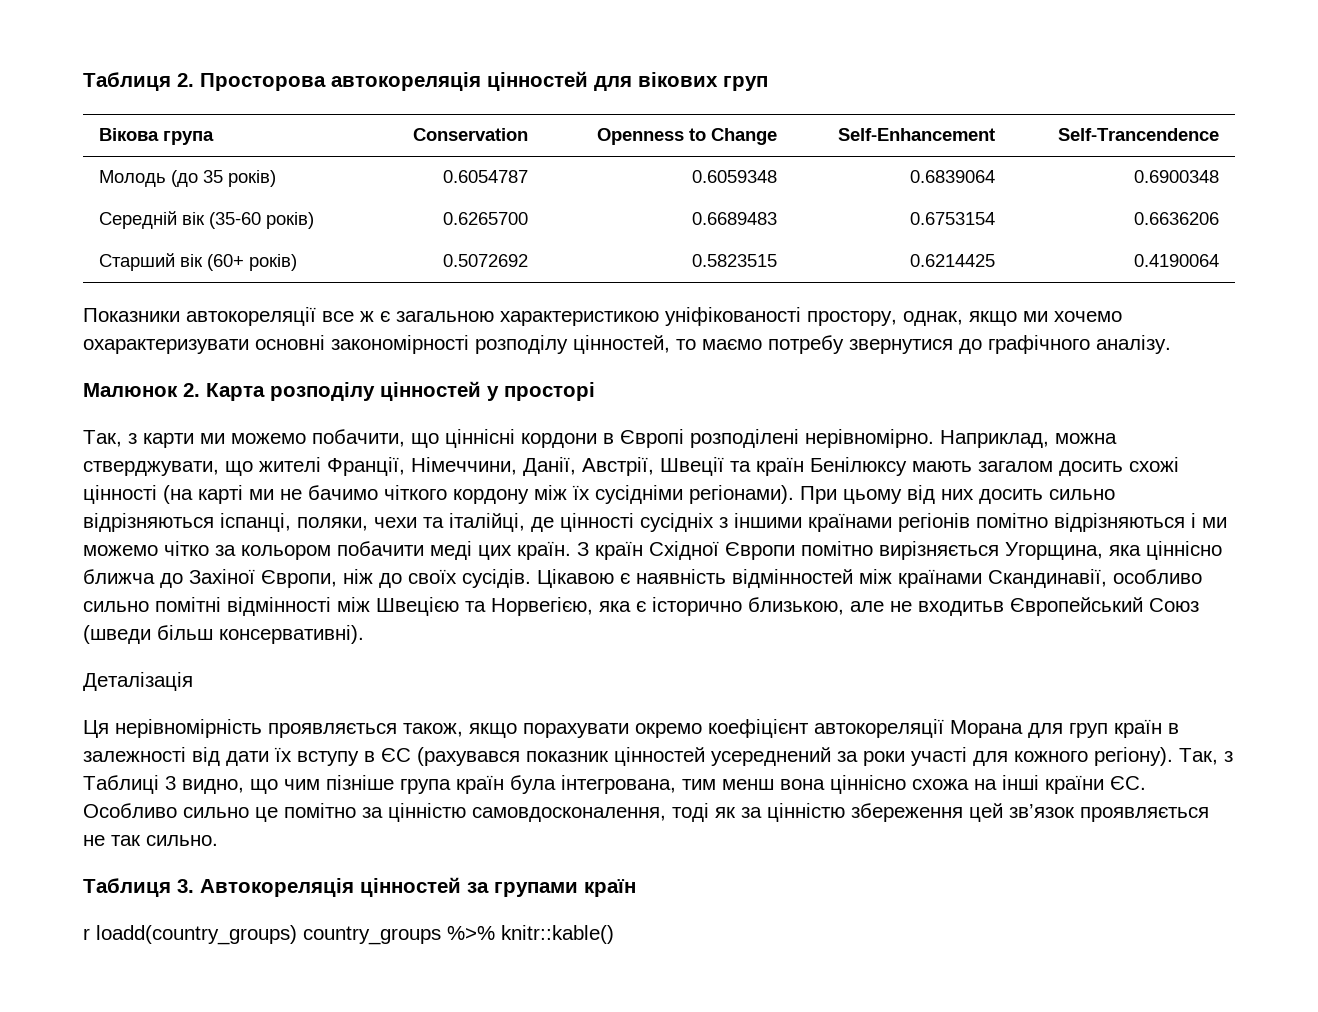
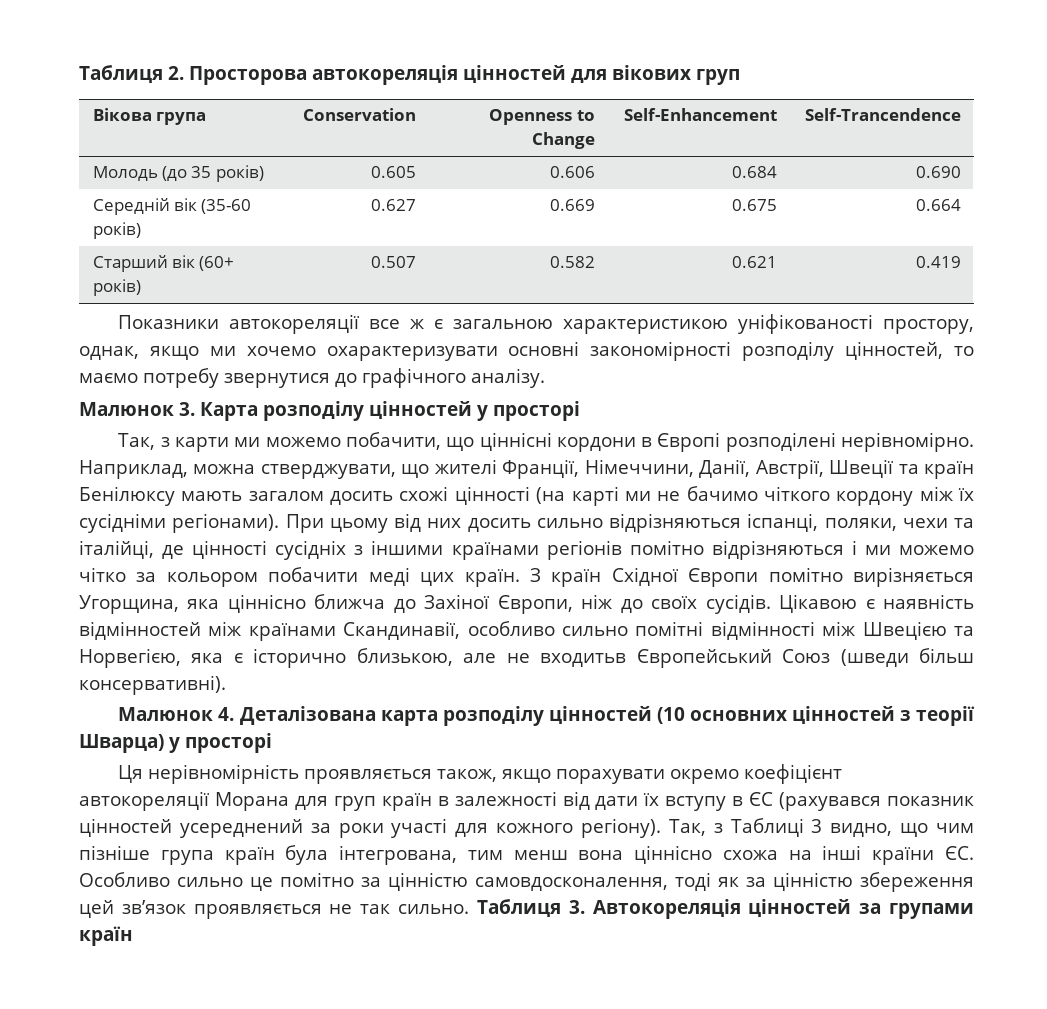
[442,170,528,183] [691,170,777,183] [909,170,995,183] [1133,170,1219,183] 0.6054787 | 0.6059348 | 0.6839064 | 0.6900348 -> [370,166,416,178] [549,166,595,178] [731,166,777,178] [915,166,961,178] 0.605 | 0.606 | 0.684 | 0.690
[442,212,528,225] [691,212,777,225] [909,212,995,225] [1133,212,1219,225] 0.6265700 | 0.6689483 | 0.6753154 | 0.6636206 -> [370,199,416,211] [549,199,595,211] [731,199,777,211] [915,199,961,211] 0.627 | 0.669 | 0.675 | 0.664
[442,254,528,267] [691,254,777,267] [909,254,995,267] [1133,254,1219,267] 0.5072692 | 0.5823515 | 0.6214425 | 0.4190064 -> [370,256,416,268] [549,256,595,268] [731,256,777,268] [915,256,961,268] 0.507 | 0.582 | 0.621 | 0.419
[183,383,200,397] 2. -> [179,402,195,416] 3.
[83,672,193,691] Деталізація -> [118,706,976,726] [79,733,272,753] Малюнок 4. Деталізована карта розподілу цінностей (10 основних цінностей з теорії Шварца) у просторі
(218, 840) // -> (470, 909) none
[83,925,614,945] // r loadd(country_groups) country_groups %>% knitr::kable() -> (133, 936) none

